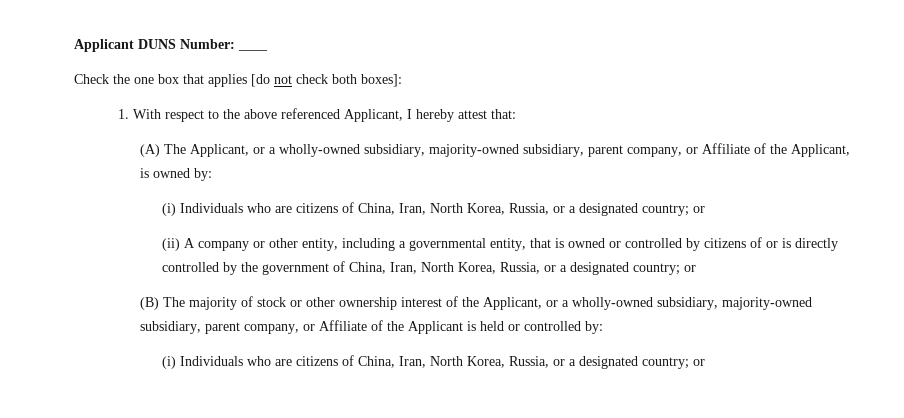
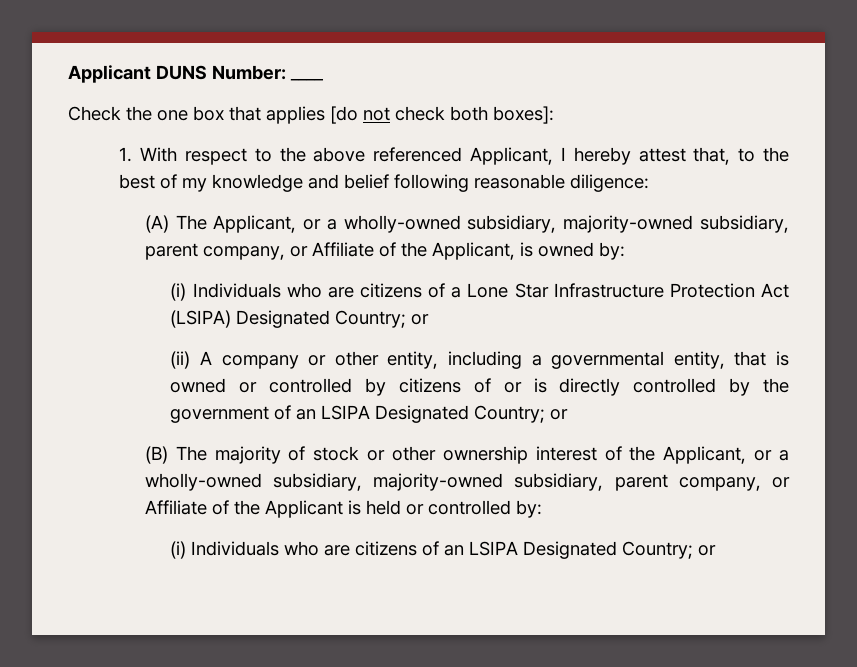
[490,109,516,119] that: -> [693,147,789,165] [119,174,650,192] that, to the best of my knowledge and belief following reasonable diligence:
[357,203,689,216] China, Iran, North Korea, Russia, or a designated country; -> [451,283,789,298] [170,310,407,328] a Lone Star Infrastructure Protection Act (LSIPA) Designated Country;
[348,262,680,275] China, Iran, North Korea, Russia, or a designated country; -> [296,405,546,423] an LSIPA Designated Country;
[357,356,689,369] China, Iran, North Korea, Russia, or a designated country; -> [444,541,694,559] an LSIPA Designated Country;

